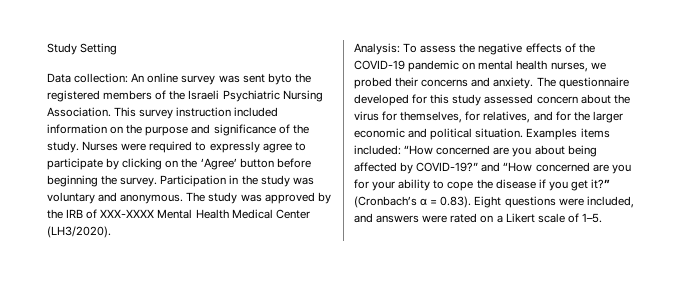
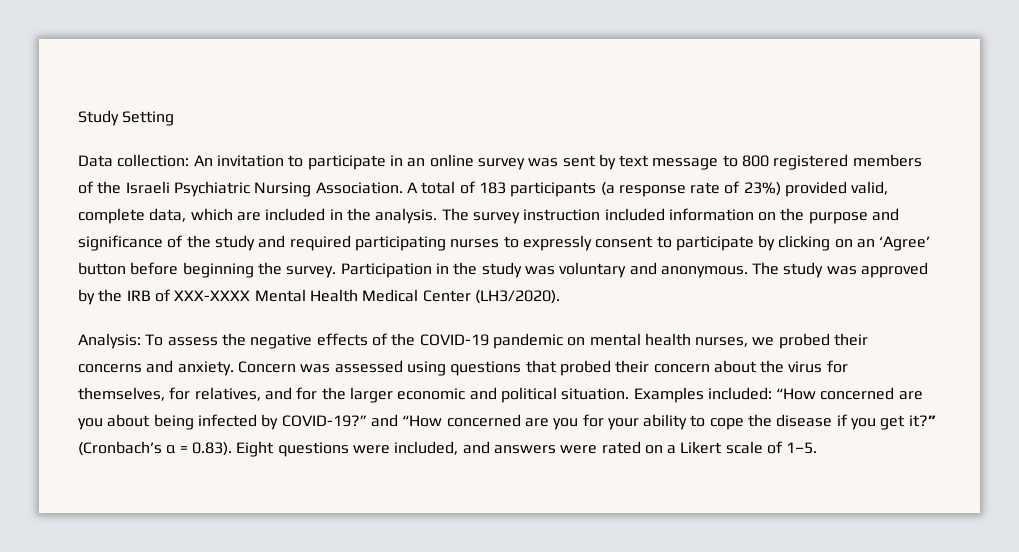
[147,73,311,85] online survey was sent byto the -> [216,154,770,170] invitation to participate in an online survey was sent by text message to 800
[114,107,137,117] This -> [406,181,889,197] [78,208,469,224] A total of 183 participants (a response rate of 23%) provided valid, complete data, which are included in the analysis. The
[47,141,193,153] study. Nurses were required -> [214,235,500,251] study and required participating nurses
[262,143,292,153] agree -> [595,236,654,248] consent
[181,158,198,168] the -> [857,239,876,248] an
[536,77,629,89] [354,94,534,106] The questionnaire developed for this study assessed -> [237,360,650,376] Concern was assessed using questions that probed their
[580,128,610,138] items -> (704, 395) none
[354,162,397,172] affected -> [197,414,257,427] infected

